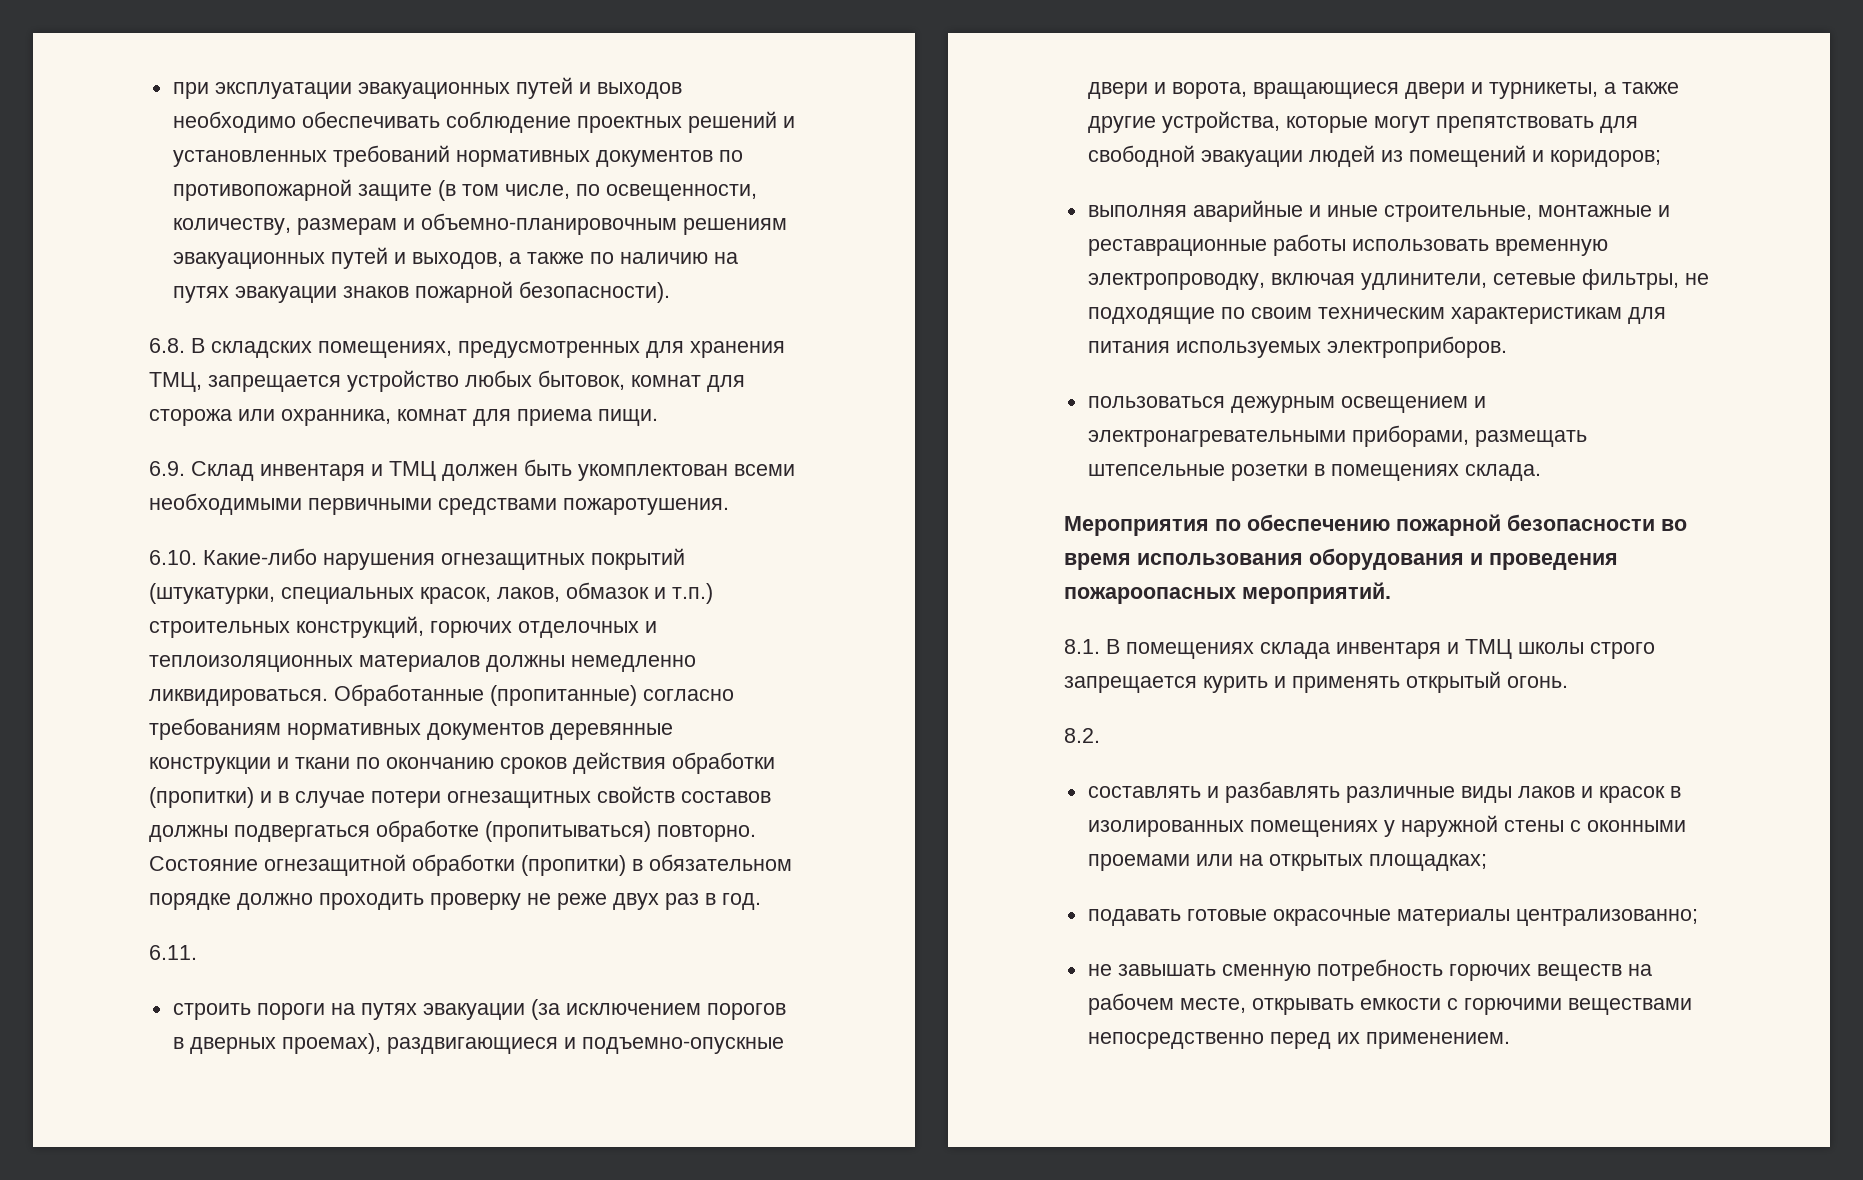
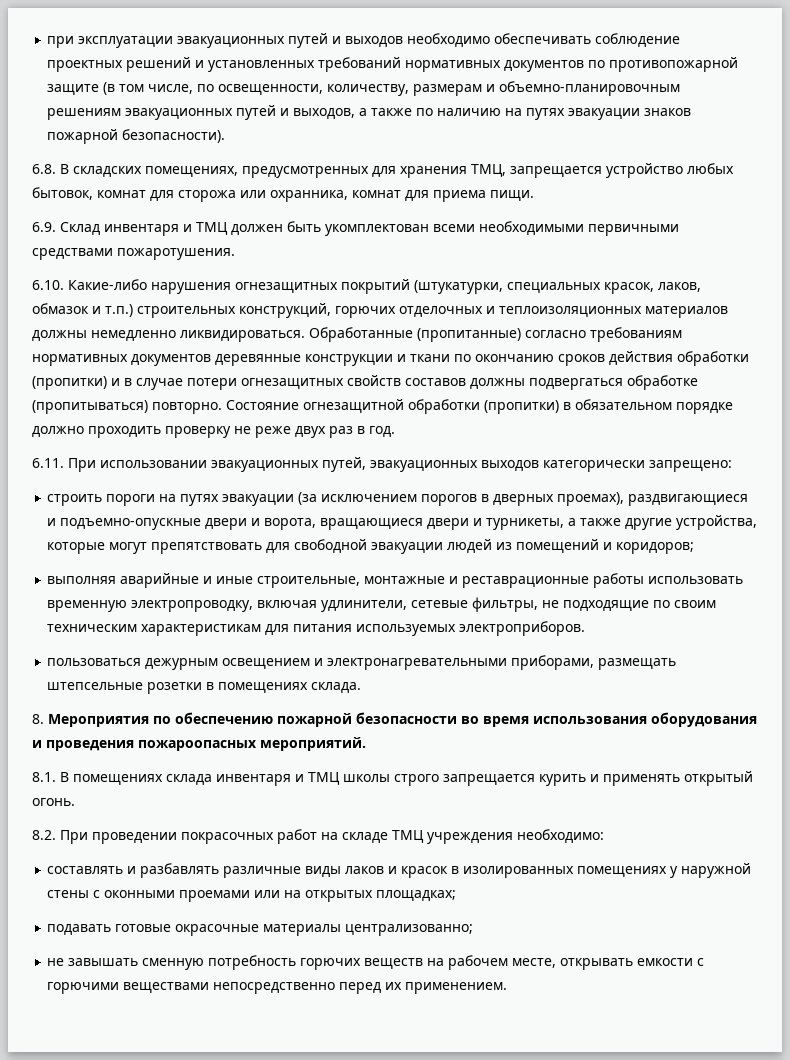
(197, 952) none -> [68,457,732,472] При использовании эвакуационных путей, эвакуационных выходов категорически запрещено:
(1541, 472) none -> [32,714,44,724] 8.
(1100, 735) none -> [60,829,604,844] При проведении покрасочных работ на складе ТМЦ учреждения необходимо:

